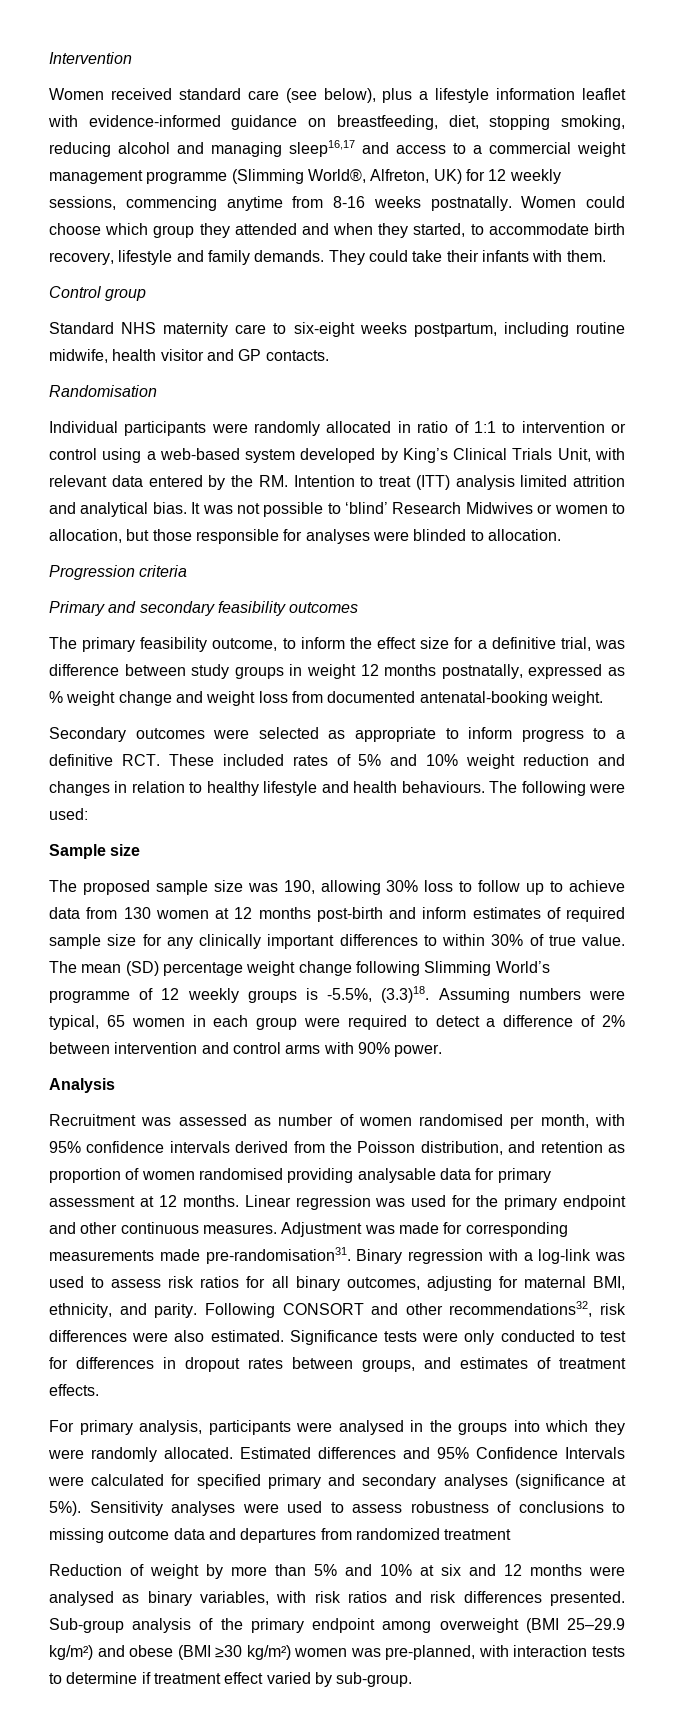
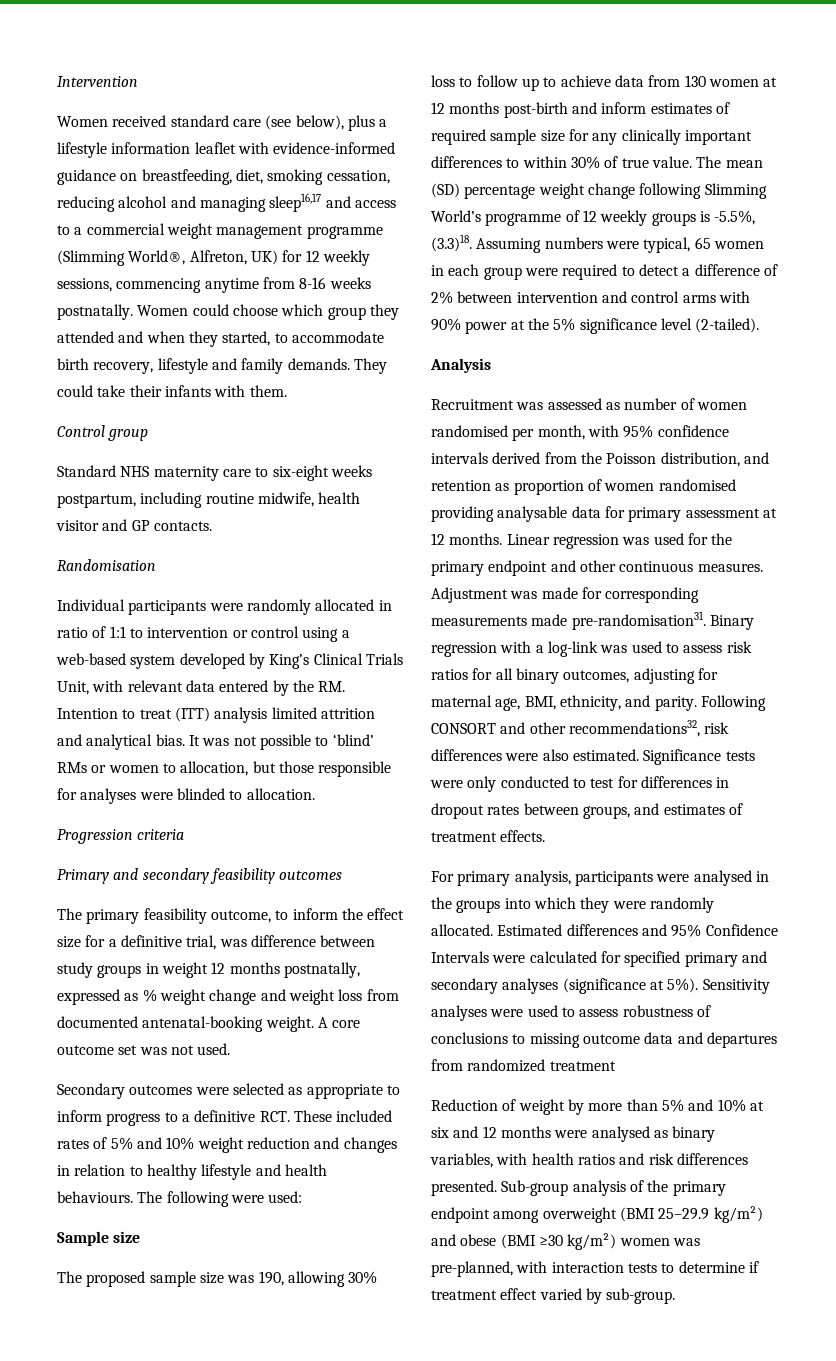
[489,115,625,130] stopping smoking, -> [267,169,390,185] smoking cessation,
[392,502,533,514] Research Midwives -> [57,762,87,773] RMs
(603, 698) none -> [317,1017,361,1028] [57,1043,231,1055] A core outcome set was not used.
[394,1044,443,1057] power. -> [465,318,760,334] power at the 5% significance level (2-tailed).
(586, 1282) none -> [495,698,521,711] age,
[314,1591,341,1603] risk -> [531,1153,574,1165] health

